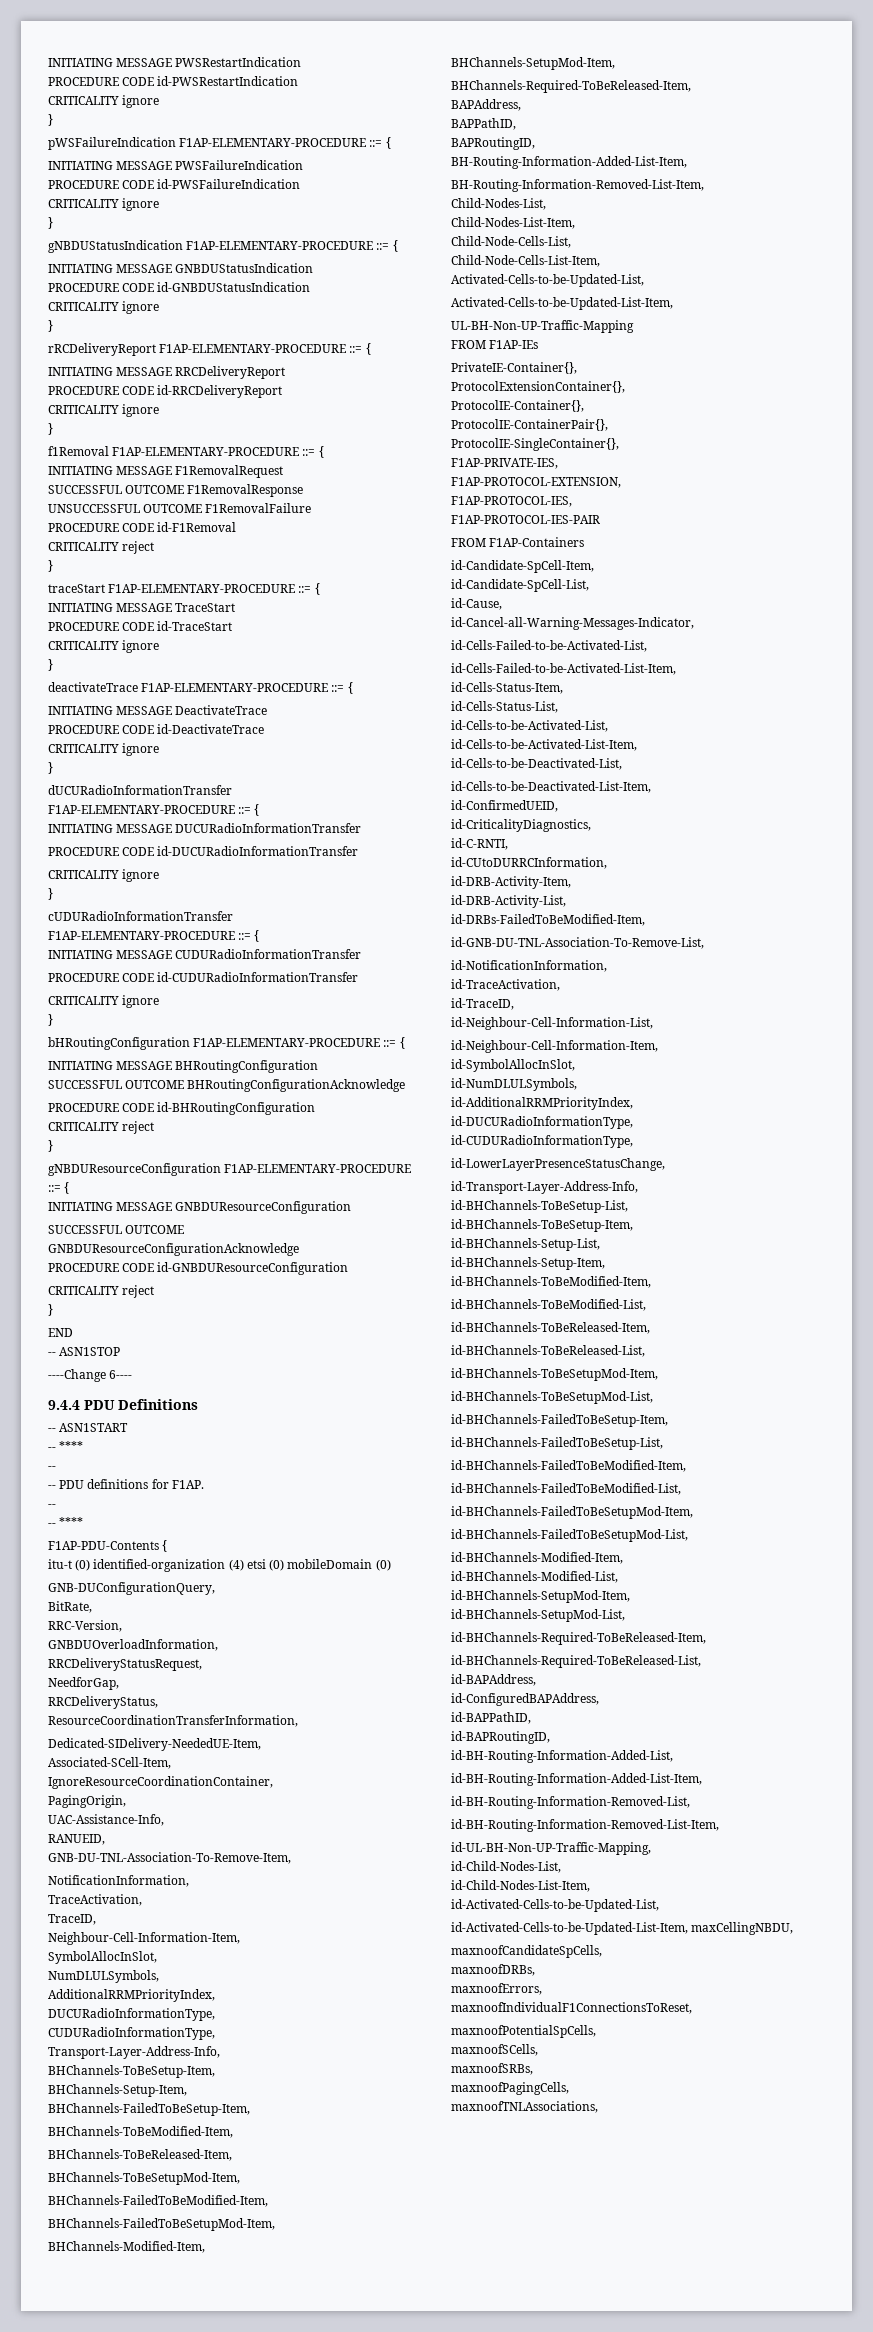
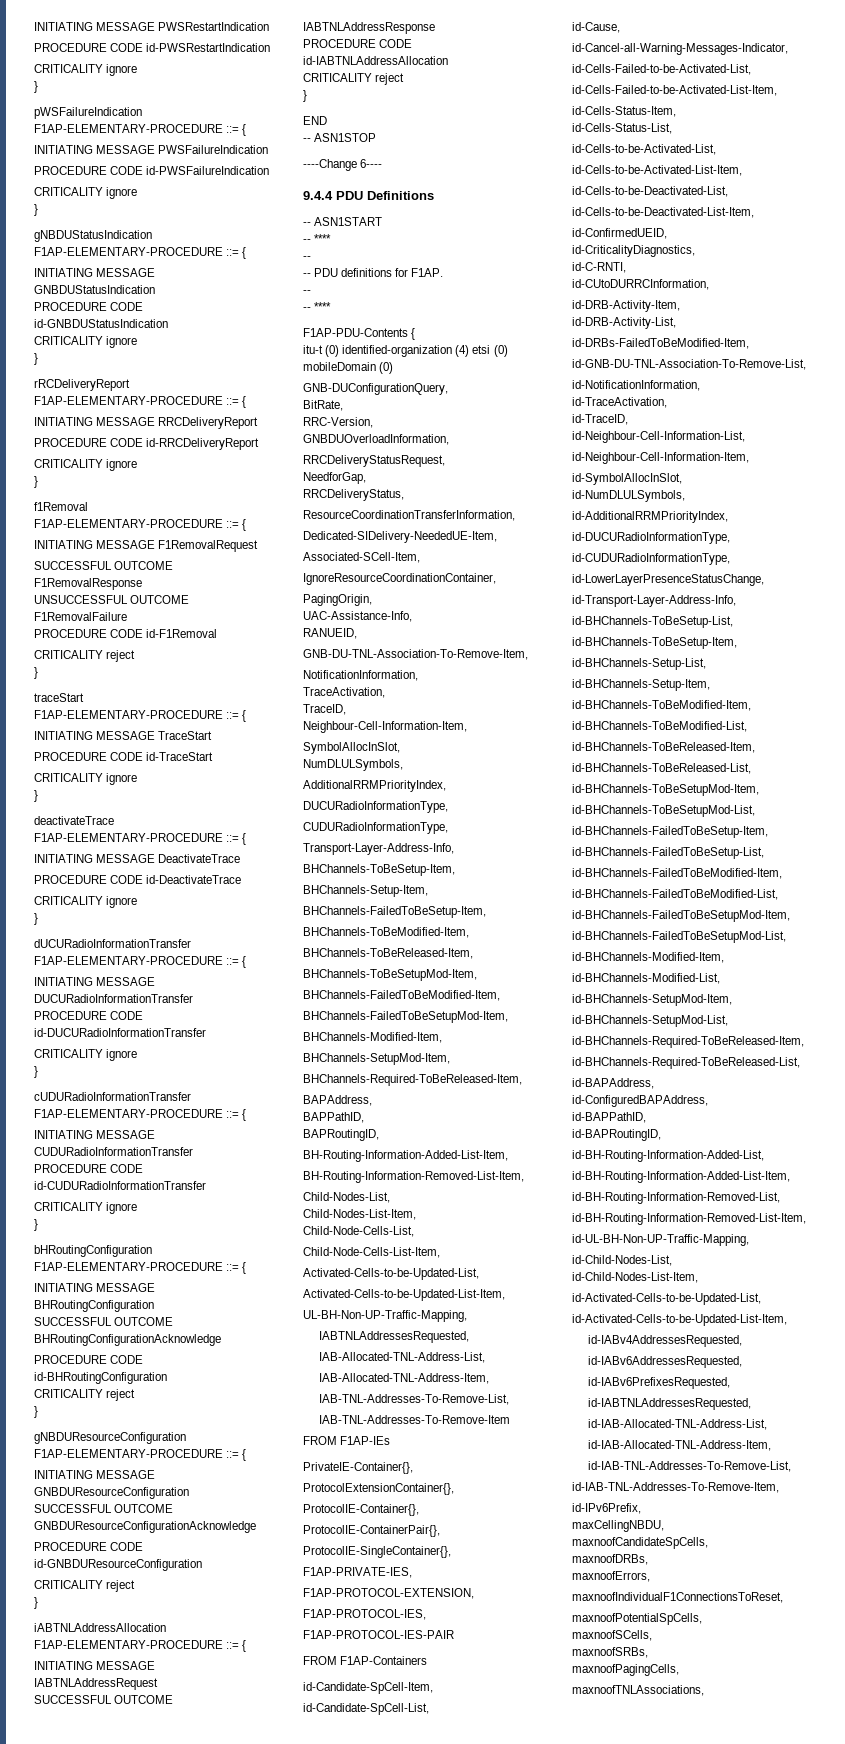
(53, 1310) none -> [34,1623,166,1632] [34,1640,247,1652] [34,1661,156,1670] [34,1678,158,1690] [34,1695,174,1704] [303,22,435,34] [303,39,413,48] [303,56,448,65] [303,73,405,85] [303,90,307,102] // iABTNLAddressAllocation F1AP-ELEMENTARY-PROCEDURE ::= { // INITIATING MESSAGE IABTNLAddressRequest // SUCCESSFUL OUTCOME IABTNLAddressResponse // PROCEDURE CODE id-IABTNLAddressAllocation // CRITICALITY reject // }
[451,320,634,333] UL-BH-Non-UP-Traffic-Mapping -> [303,1310,467,1322] [319,1331,470,1343] [319,1352,486,1363] [319,1373,490,1384] [319,1394,510,1405] [319,1415,511,1424] UL-BH-Non-UP-Traffic-Mapping, // IABTNLAddressesRequested, // IAB-Allocated-TNL-Address-List, // IAB-Allocated-TNL-Address-Item, // IAB-TNL-Addresses-To-Remove-List, // IAB-TNL-Addresses-To-Remove-Item
(688, 1928) none -> [588,1335,743,1347] [588,1356,743,1368] [588,1377,731,1389] [588,1398,752,1410] [588,1419,768,1430] [588,1440,772,1451] [588,1461,792,1472] [572,1482,779,1493] [572,1503,641,1514] // id-IABv4AddressesRequested, // id-IABv6AddressesRequested, // id-IABv6PrefixesRequested, // id-IABTNLAddressesRequested, // id-IAB-Allocated-TNL-Address-List, // id-IAB-Allocated-TNL-Address-Item, // id-IAB-TNL-Addresses-To-Remove-List, // id-IAB-TNL-Addresses-To-Remove-Item, // id-IPv6Prefix, //

